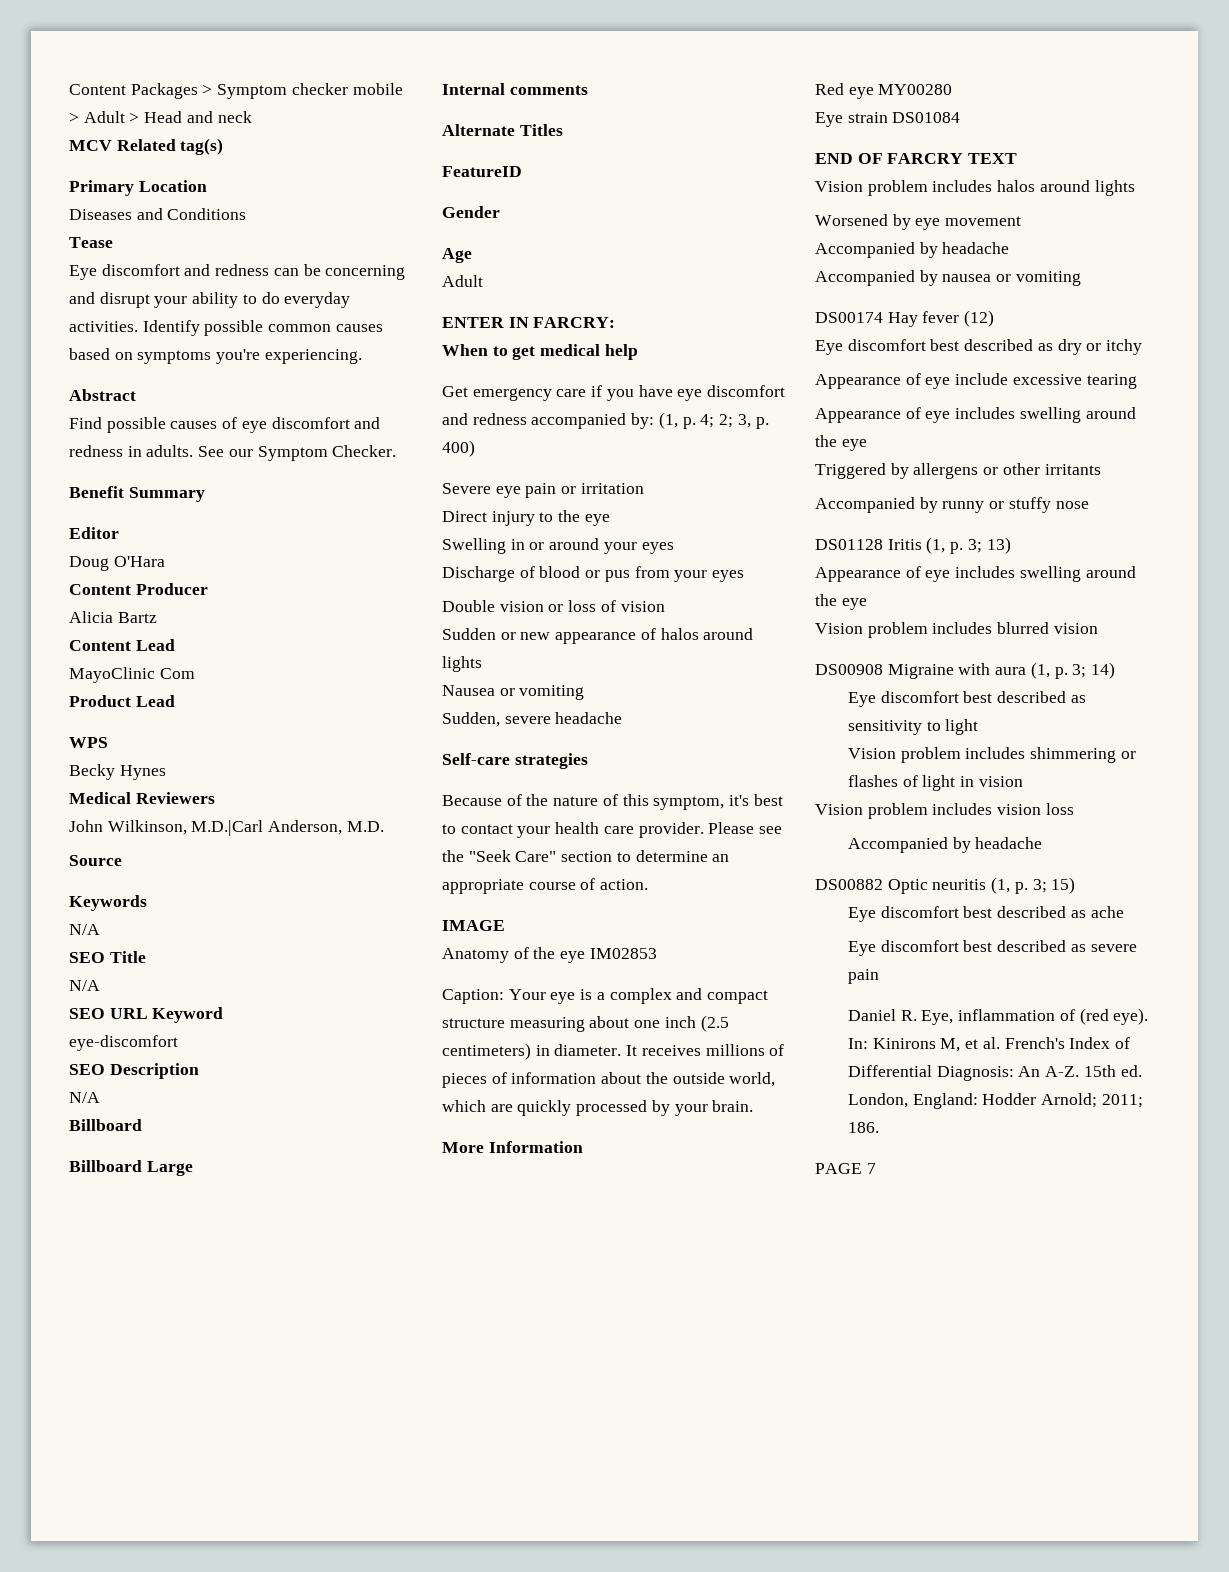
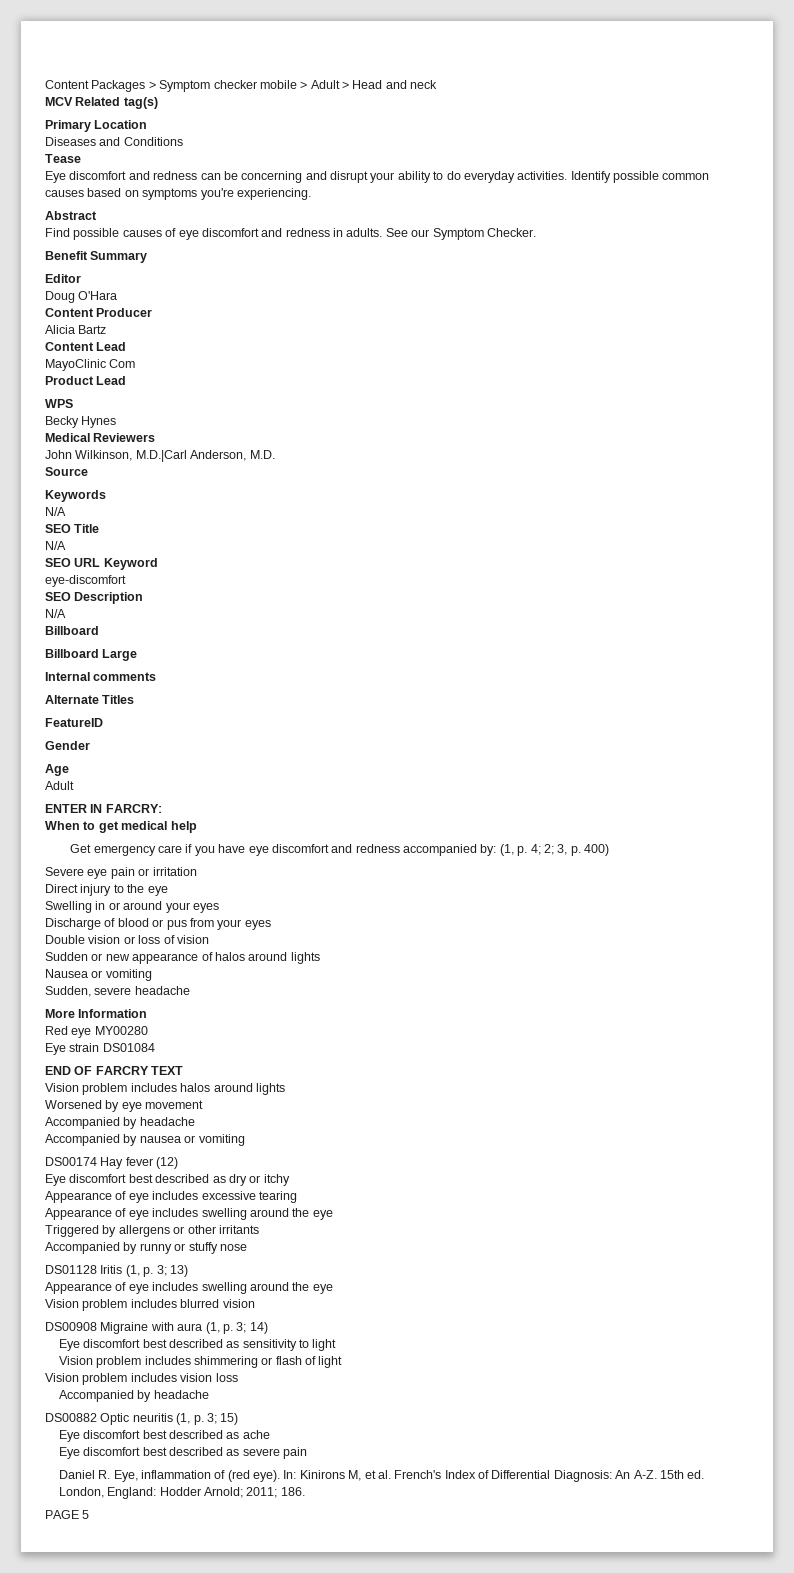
[442,753,588,769] [442,794,783,810] [442,822,783,838] [442,850,730,862] [442,878,649,894] [442,920,505,931] [442,947,657,963] [442,988,769,1004] [442,1015,729,1032] [442,1043,785,1060] [442,1072,776,1088] [442,1100,754,1116] // Self-care strategies // Because of the nature of this symptom, it's best to contact your health care provider. Please see the "Seek Care" section to determine an appropriate course of action. // IMAGE // Anatomy of the eye IM02853 // Caption: Your eye is a complex and compact structure measuring about one inch (2.5 centimeters) in diameter. It receives millions of pieces of information about the outside world, which are quickly processed by your brain. -> (190, 990) none
[955,373,1009,385] include -> [152,1191,199,1200] includes
[847,775,898,787] flashes -> [275,1356,302,1365] flash
[960,776,1023,787] in vision -> (343, 1362) none
[866,1163,876,1174] 7 -> [82,1510,90,1519] 5

